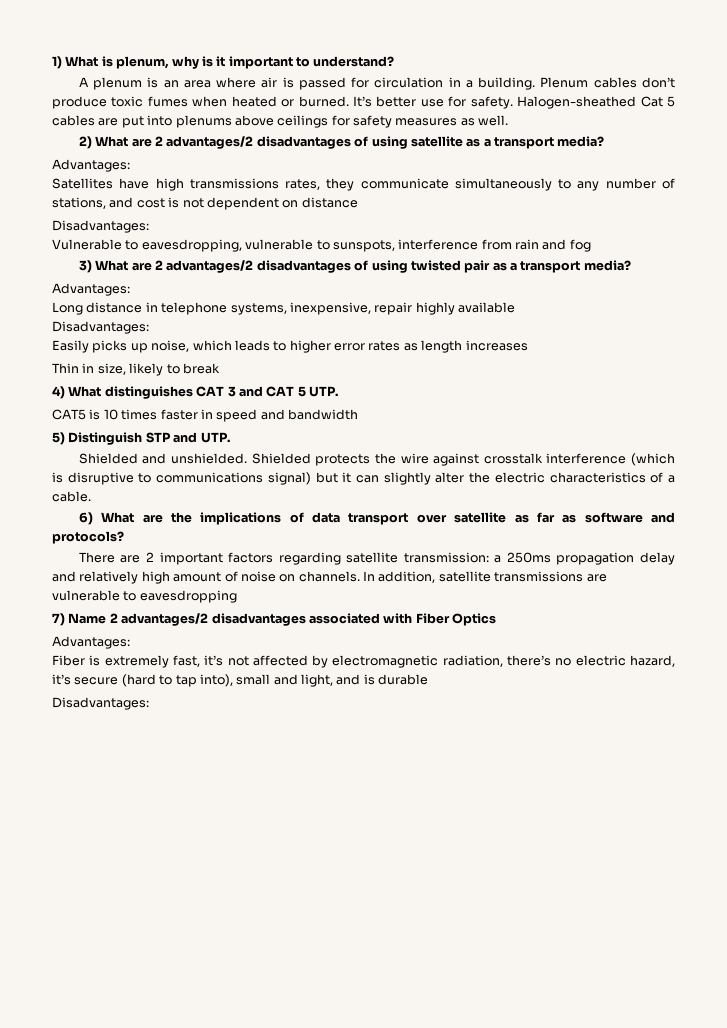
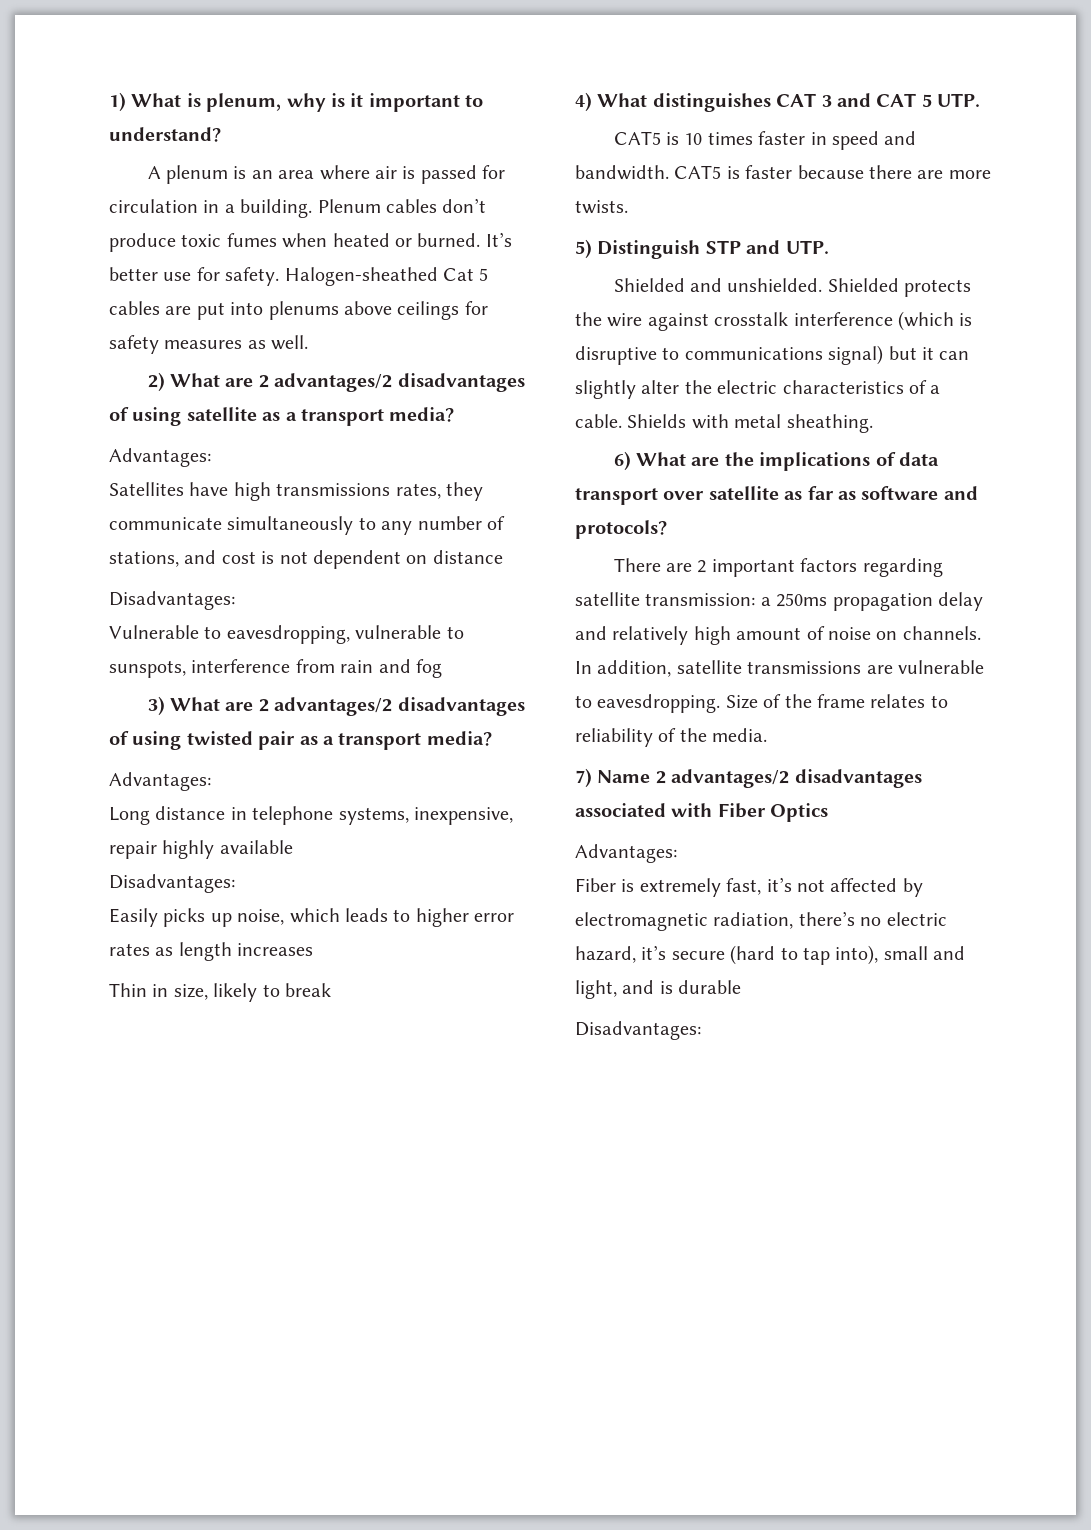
[288,409,358,420] bandwidth -> [575,165,991,180] [575,200,628,214] bandwidth. CAT5 is faster because there are more twists.
(91, 496) none -> [627,414,873,433] Shields with metal sheathing.
[139,590,237,603] eavesdropping -> [597,694,948,713] [575,728,768,747] eavesdropping. Size of the frame relates to reliability of the media.

